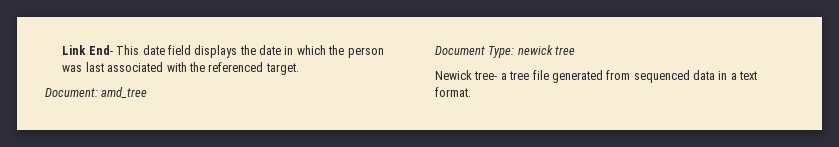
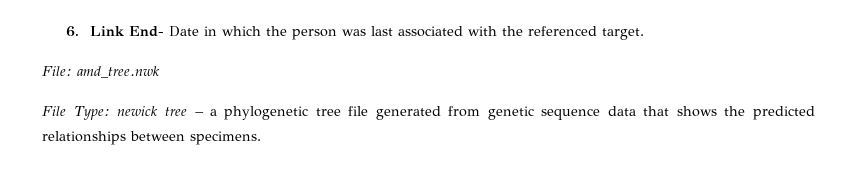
(62, 50) none -> [65,26,79,37] 6.
[116,45,282,58] This date field displays the date -> [168,26,199,37] Date
[45,87,148,98] [435,46,485,55] Document: amd_tree // Document -> [42,66,160,78] [42,106,66,116] File: amd_tree.nwk // File
[435,70,507,80] // Newick tree- a -> [194,106,309,120] – a phylogenetic
[633,70,758,83] [435,87,471,97] sequenced data in a text format. -> [487,106,815,120] [42,131,261,145] genetic sequence data that shows the predicted relationships between specimens.

